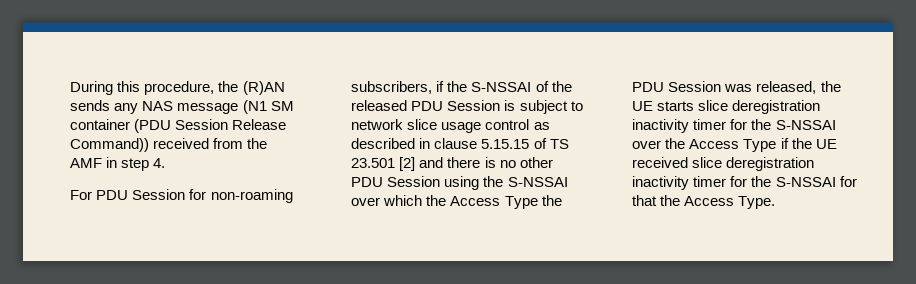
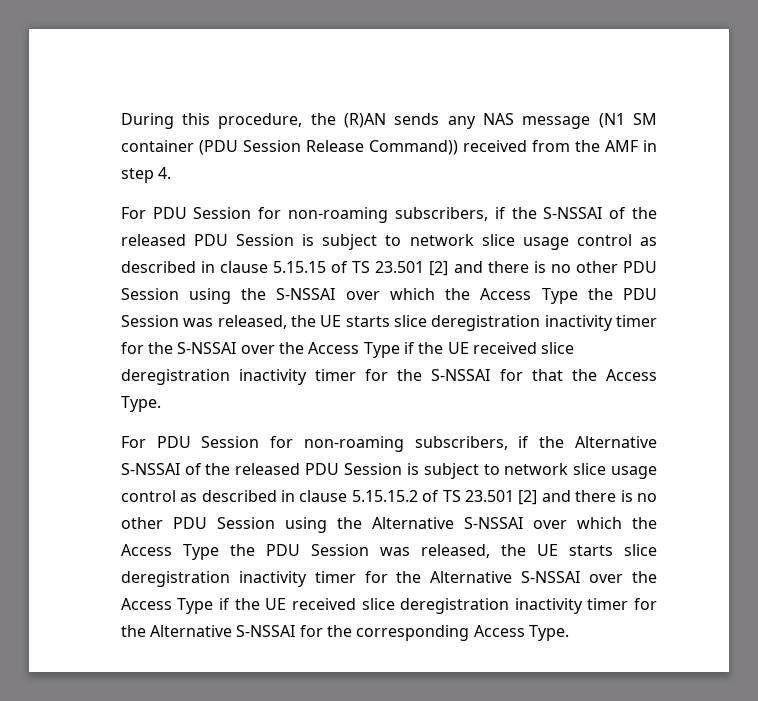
(776, 202) none -> [120,436,657,452] [120,463,658,479] [120,490,657,505] [120,517,657,533] [120,544,658,560] [120,571,657,587] [120,598,658,614] [120,625,570,641] // For PDU Session for non-roaming subscribers, if the Alternative S-NSSAI of the released PDU Session is subject to network slice usage control as described in clause 5.15.15.2 of TS 23.501 [2] and there is no other PDU Session using the Alternative S-NSSAI over which the Access Type the PDU Session was released, the UE starts slice deregistration inactivity timer for the Alternative S-NSSAI over the Access Type if the UE received slice deregistration inactivity timer for the Alternative S-NSSAI for the corresponding Access Type.

